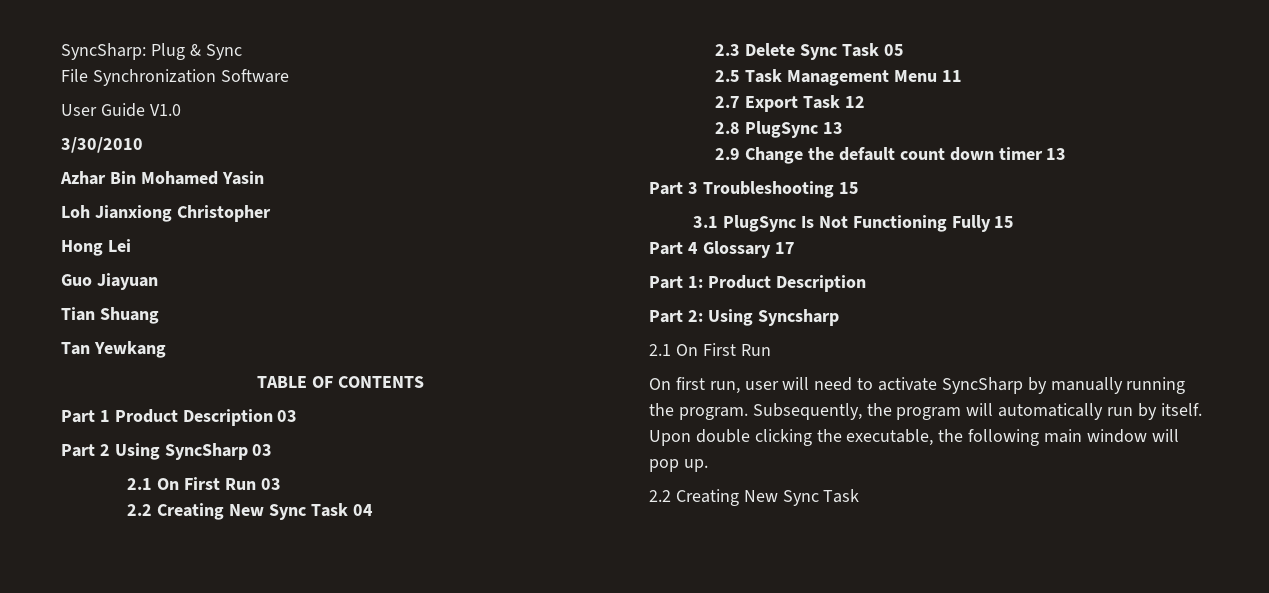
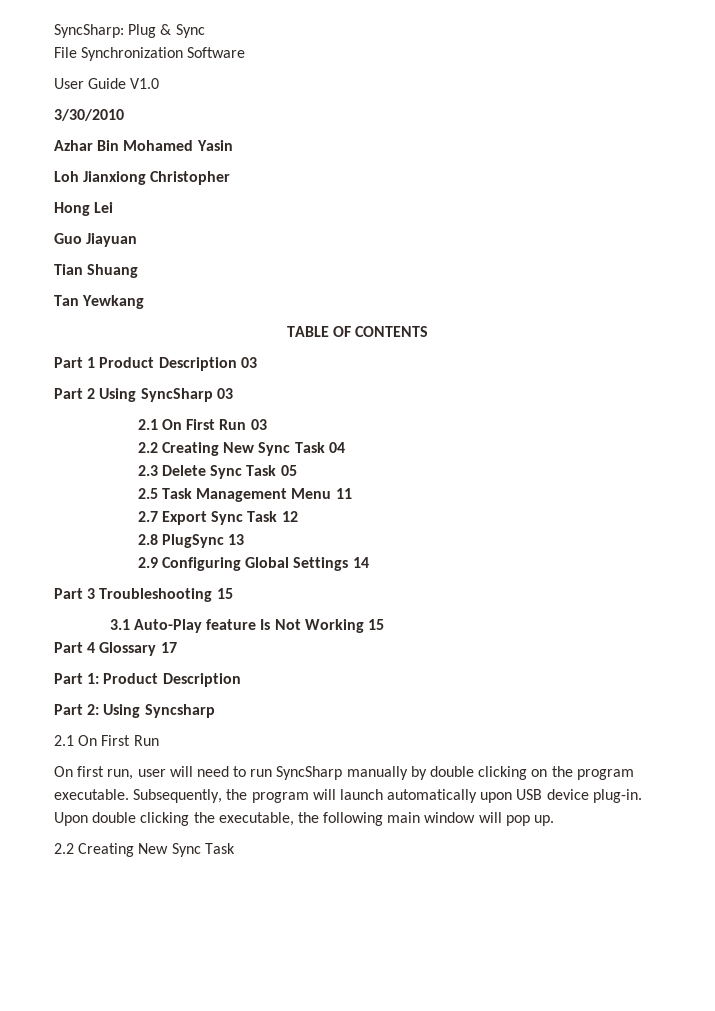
(799, 104) none -> [211,511,244,525] Sync
[745,147,1067,164] Change the default count down timer 13 -> [162,557,369,571] Configuring Global Settings 14
[723,215,991,232] PlugSync Is Not Functioning Fully -> [134,619,364,633] Auto-Play feature Is Not Working
[878,377,1186,394] [649,403,1202,420] activate SyncSharp by manually running the program. Subsequently, the program will automatically run by itself. -> [250,766,634,780] [54,789,642,803] run SyncSharp manually by double clicking on the program executable. Subsequently, the program will launch automatically upon USB device plug-in.

